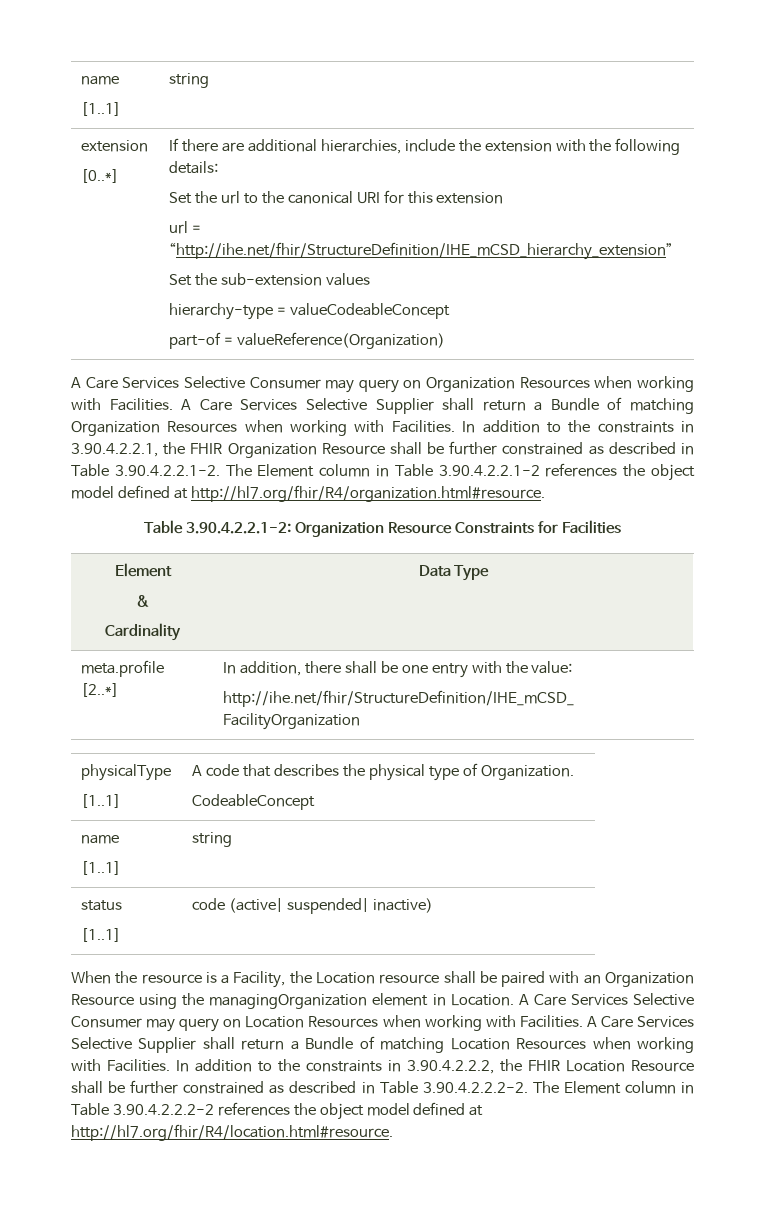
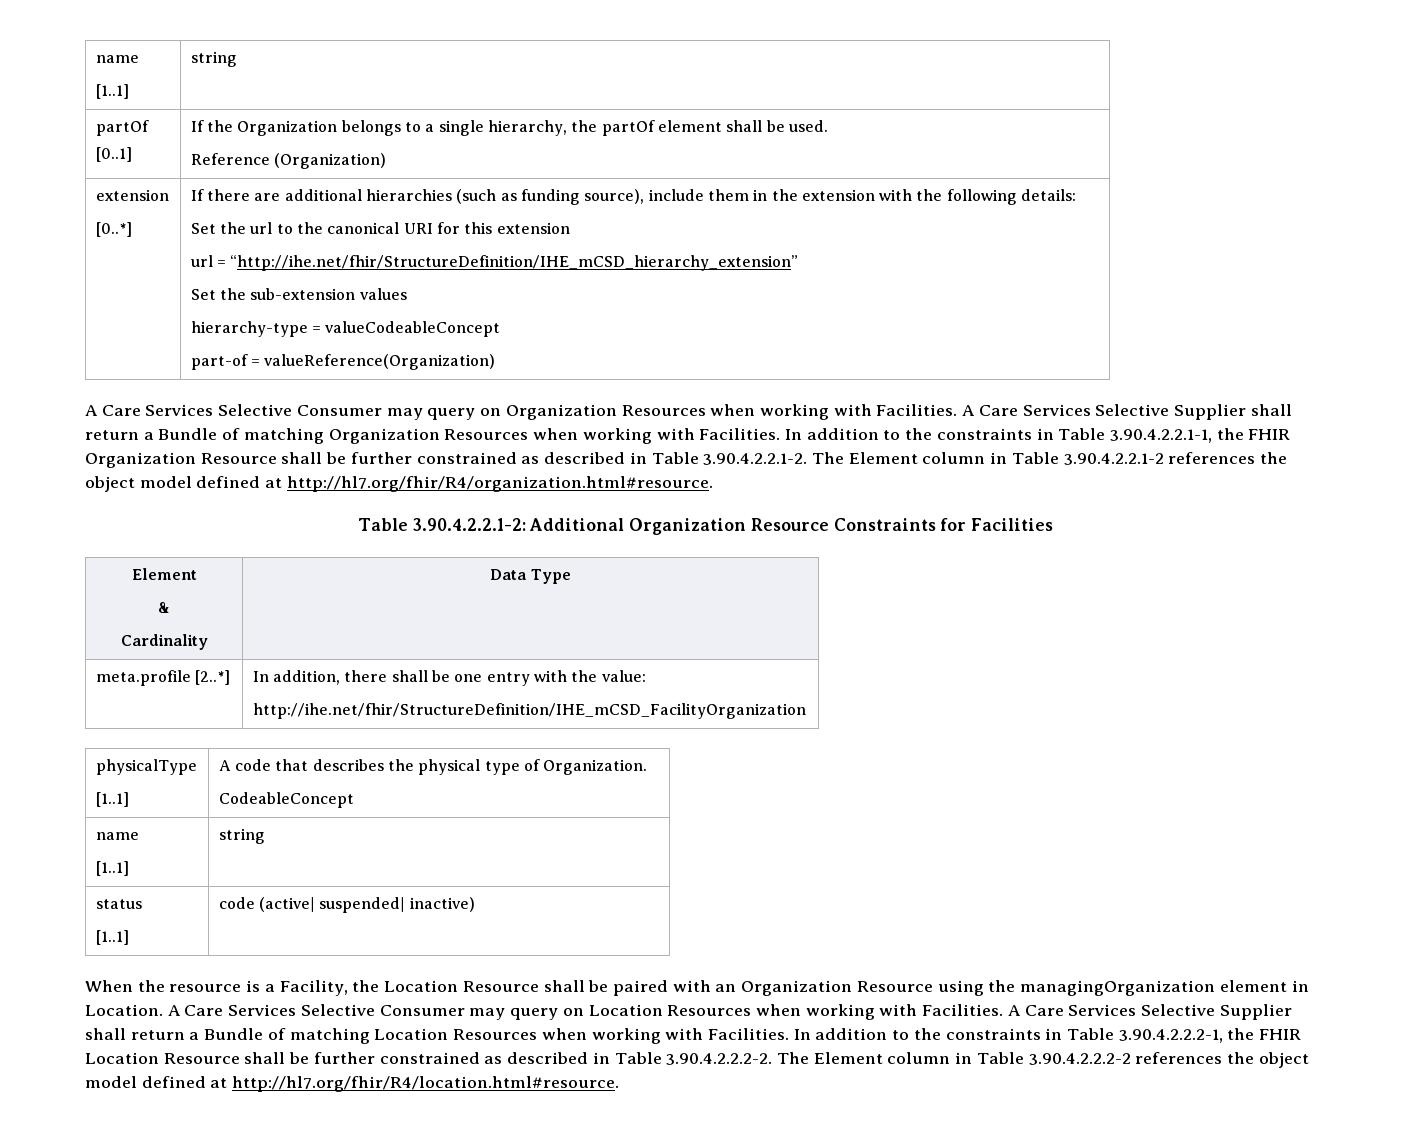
[81,76,120,85] [81,102,122,116] [169,73,210,88] name // [1..1] | string -> [95,55,139,63] [95,84,129,99] [190,51,237,67] [95,120,149,136] [95,147,132,162] [190,120,828,136] [190,153,387,169] name // [1..1] | string // partOf // [0..1] | If the Organization belongs to a single hierarchy, the partOf element shall be used. // Reference (Organization)
[320,139,455,154] hierarchies, include -> [365,189,768,205] hierarchies (such as funding source), include them in
[71,443,158,457] 3.90.4.2.2.1, -> [1058,428,1213,443] Table 3.90.4.2.2.1-1,
(292, 528) none -> [529,518,625,531] Additional
[379,974,440,984] resource -> [462,981,539,992] Resource
[407,1060,494,1074] 3.90.4.2.2.2, -> [1067,1028,1223,1043] Table 3.90.4.2.2.2-1,

